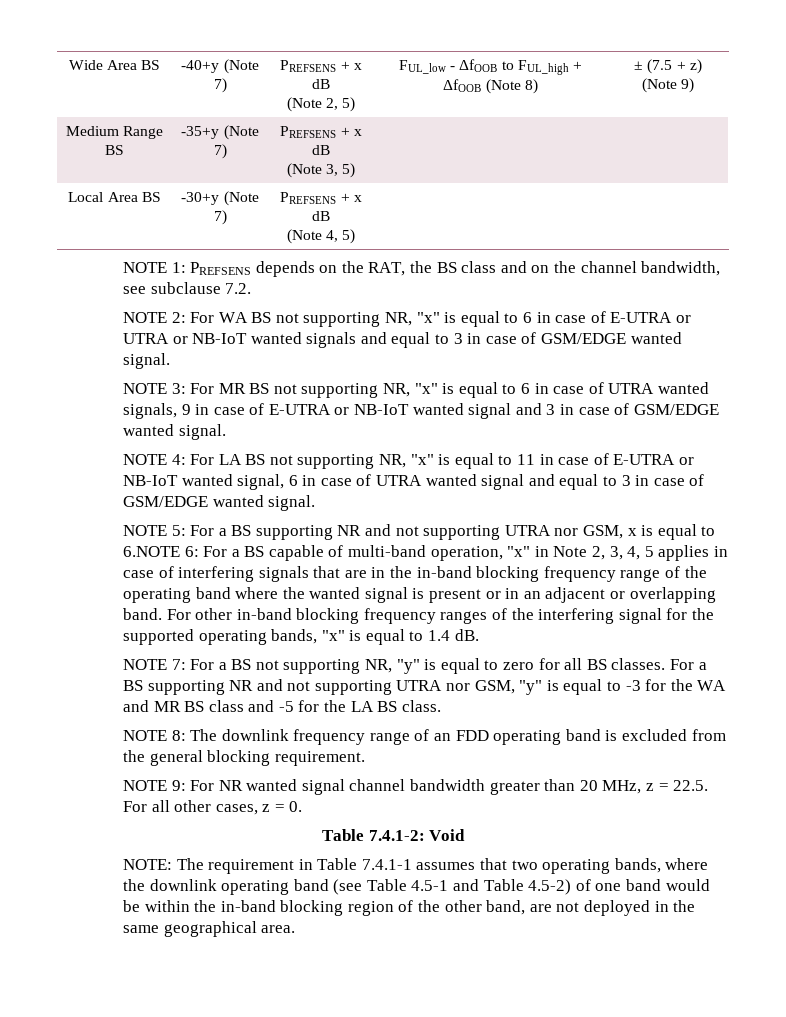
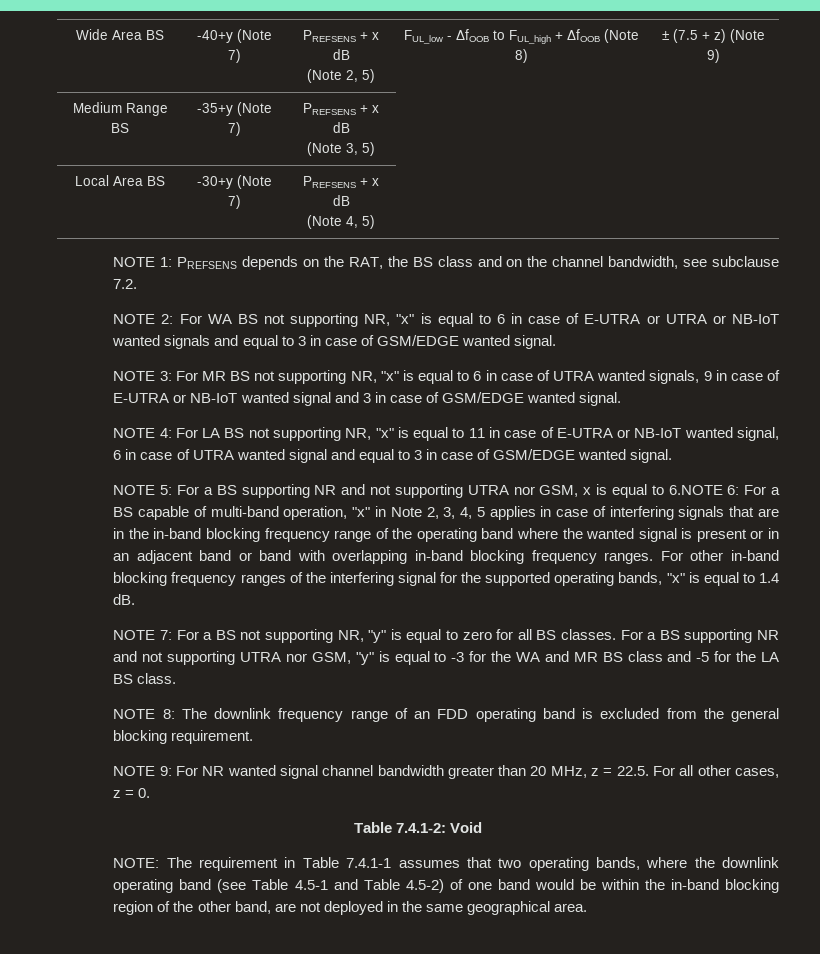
[609,587,716,603] [122,608,162,620] or overlapping band. -> [199,550,654,564] band or band with overlapping in-band blocking frequency ranges.

